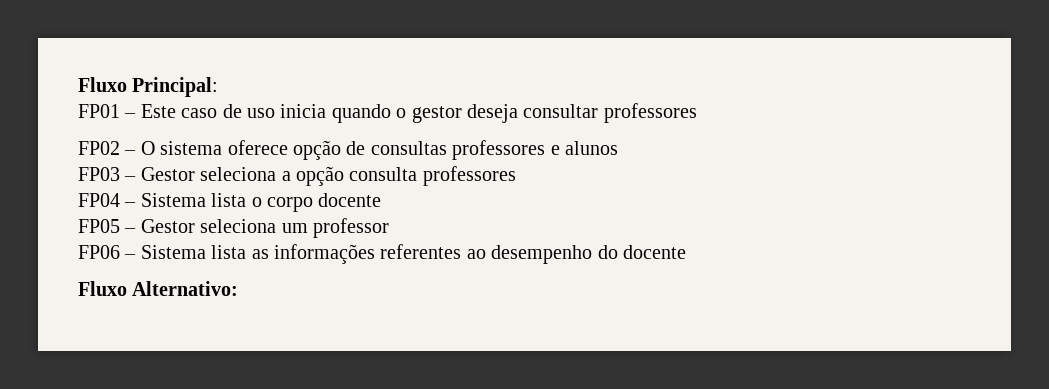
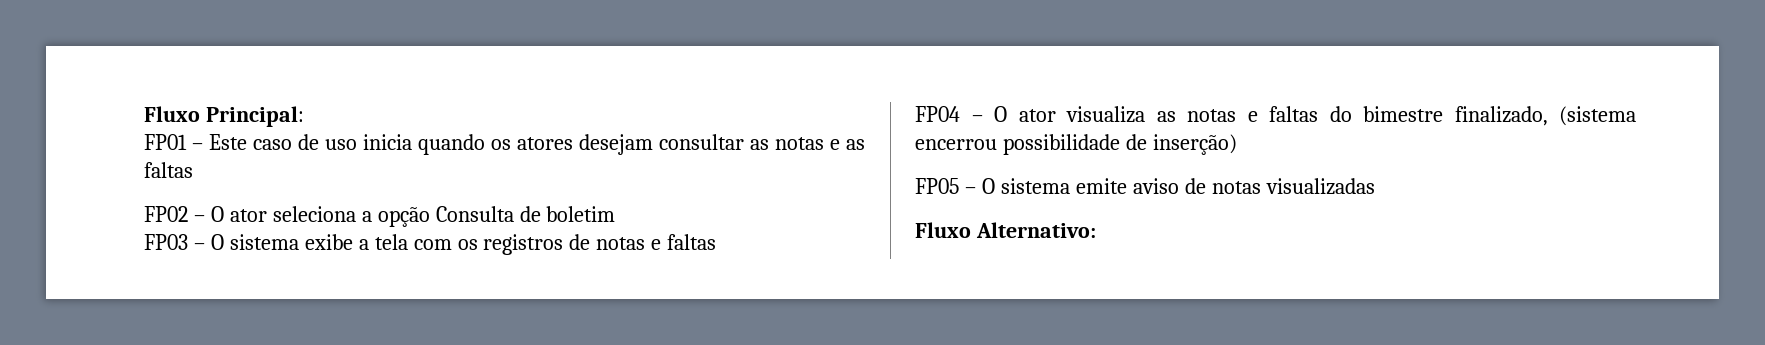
[396,103,697,123] [78,140,618,160] [78,166,516,186] [78,193,382,212] [78,218,389,238] [78,244,686,264] o gestor deseja consultar professores // FP02 – O sistema oferece opção de consultas professores e alunos // FP03 – Gestor seleciona a opção consulta professores // FP04 – Sistema lista o corpo docente // FP05 – Gestor seleciona um professor // FP06 – Sistema lista as informações referentes ao desempenho do docente -> [491,134,865,155] [144,162,193,178] [144,206,616,227] [144,234,717,255] [915,106,1636,126] [915,134,1237,155] [915,178,1375,195] os atores desejam consultar as notas e as faltas // FP02 – O ator seleciona a opção Consulta de boletim // FP03 – O sistema exibe a tela com os registros de notas e faltas // FP04 – O ator visualiza as notas e faltas do bimestre finalizado, (sistema encerrou possibilidade de inserção) // FP05 – O sistema emite aviso de notas visualizadas

